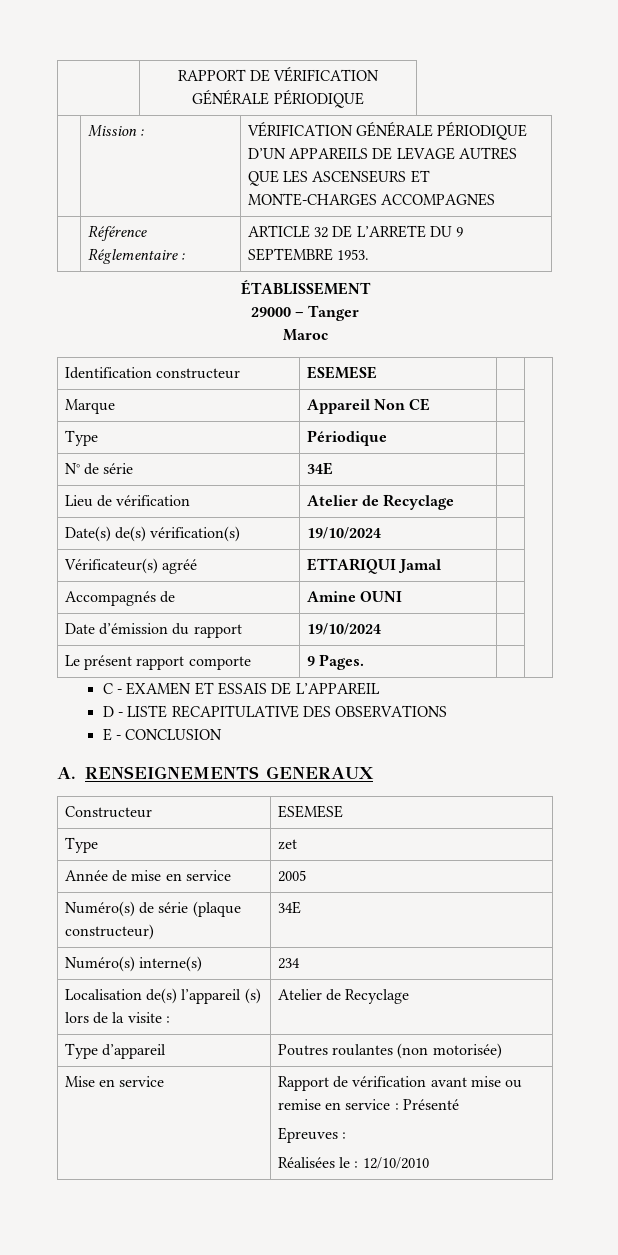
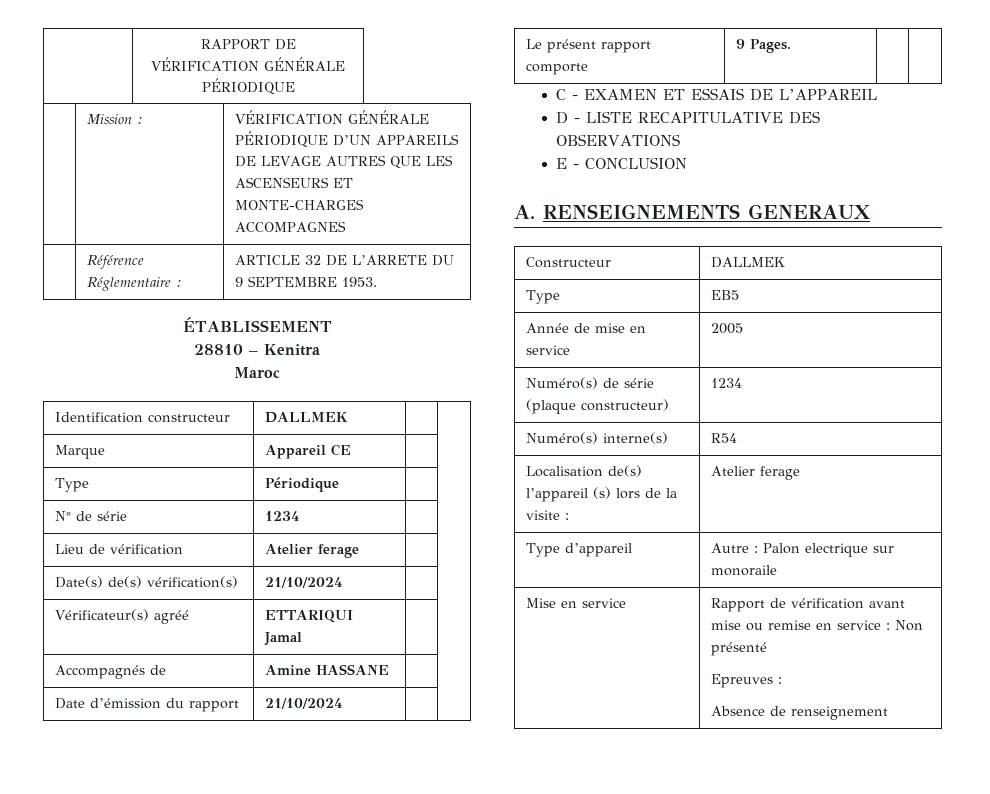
[250,305,360,321] 29000 – Tanger -> [194,344,320,356] 28810 – Kenitra
[306,366,377,379] ESEMESE -> [265,412,349,423] DALLMEK
[374,399,406,410] Non -> (327, 452) none
[306,462,333,475] 34E -> [265,511,301,521] 1234
[362,494,455,510] de Recyclage -> [318,544,360,558] ferage
[306,527,381,539] 19/10/2024 -> [265,577,344,588] 21/10/2024
[360,591,403,602] OUNI -> [316,664,390,675] HASSANE
[306,623,381,635] 19/10/2024 -> [265,698,344,709] 21/10/2024
[277,805,343,818] [64,837,98,853] [277,839,297,850] ESEMESE // Type | zet -> [711,257,786,268] [526,290,561,304] [711,290,740,300] DALLMEK // Type | EB5
[277,901,301,914] 34E -> [711,378,743,388] 1234
[277,958,300,969] 234 -> [711,433,738,443] R54
[326,989,410,1004] de Recyclage -> [760,466,801,480] ferage
[277,1043,502,1059] Poutres roulantes (non motorisée) -> [711,543,895,557] [711,565,778,576] Autre : Palon electrique sur monoraile
[403,1099,460,1110] Présenté -> [895,620,924,631] [711,642,768,656] Non présenté
[277,1157,429,1169] Réalisées le : 12/10/2010 -> [711,706,889,720] Absence de renseignement

